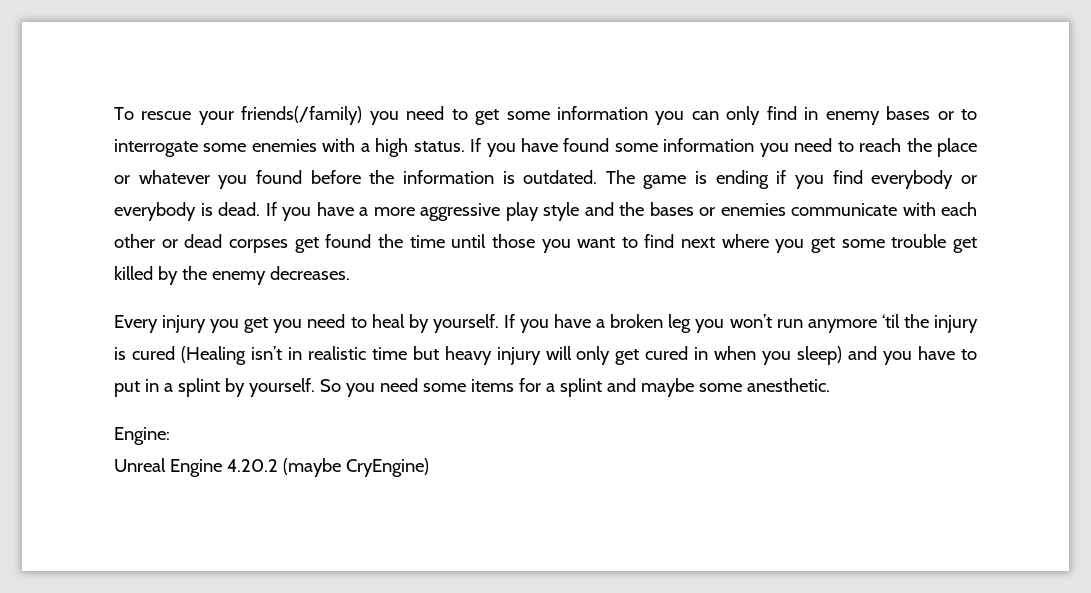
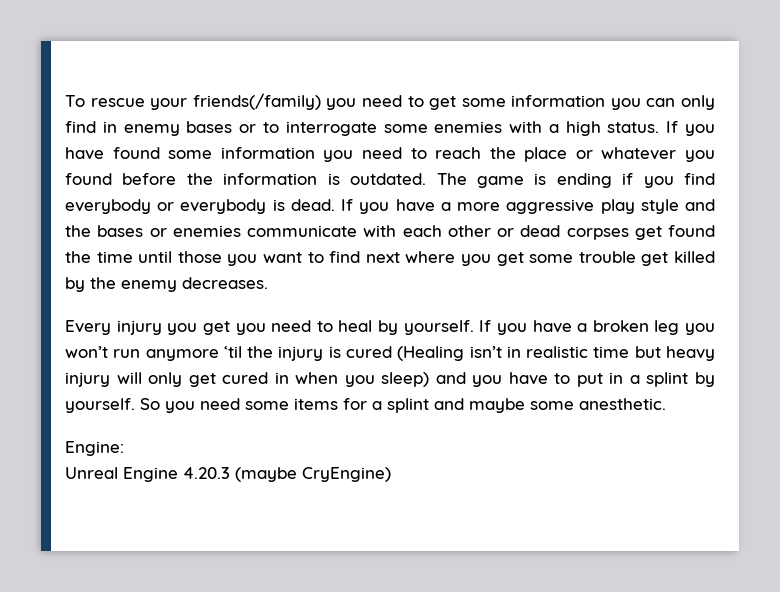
[226,459,278,472] 4.20.2 -> [183,467,230,479] 4.20.3

